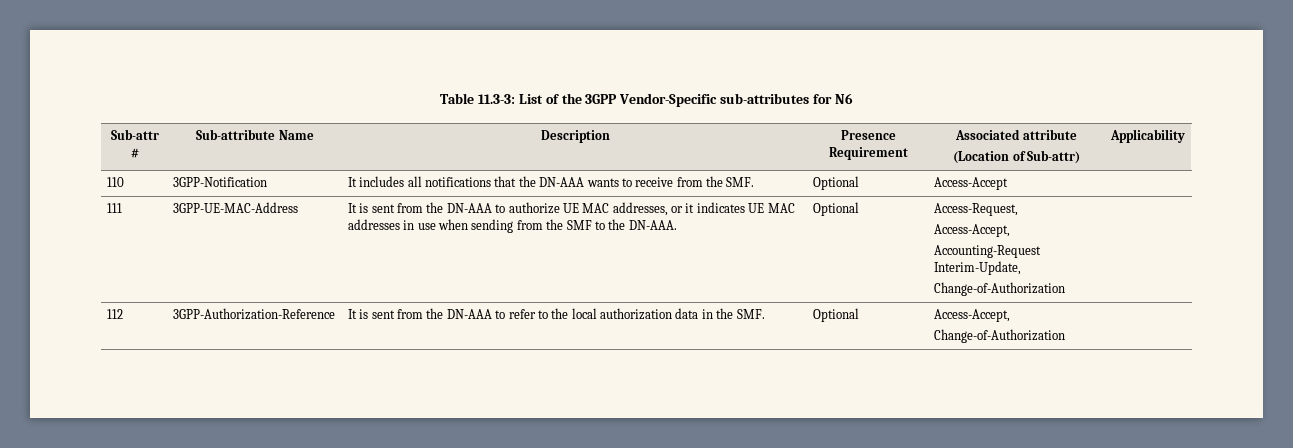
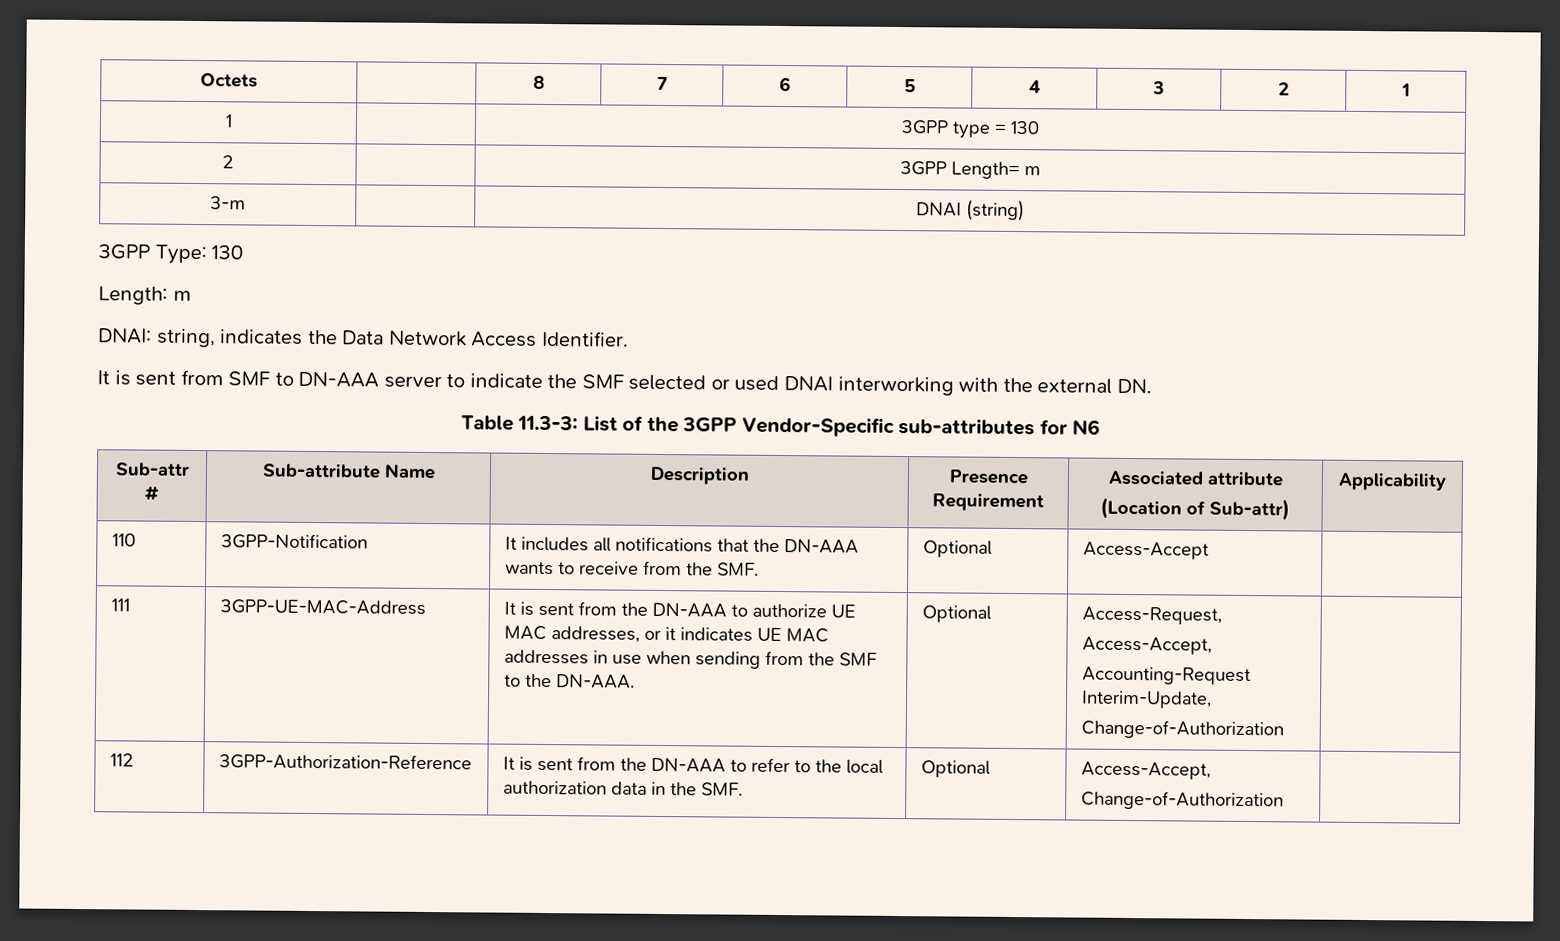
(440, 98) none -> [200,73,258,88] [532,75,545,89] [656,76,668,91] [779,76,791,92] [903,79,916,93] [1028,80,1041,94] [1152,81,1165,95] [1277,82,1290,96] [1400,83,1411,97] [224,114,233,128] [901,120,1039,139] [222,155,234,169] [899,161,1041,180] [210,196,246,210] [915,199,1025,222] [98,244,244,265] [98,286,192,305] [98,328,629,348] [97,369,1152,396] Octets | | 8 | 7 | 6 | 5 | 4 | 3 | 2 | 1 // 1 | | 3GPP type = 130 // 2 | | 3GPP Length= m // 3-m | | DNAI (string) // 3GPP Type: 130 // Length: m // DNAI: string, indicates the Data Network Access Identifier. // It is sent from SMF to DN-AAA server to indicate the SMF selected or used DNAI interworking with the external DN. //

